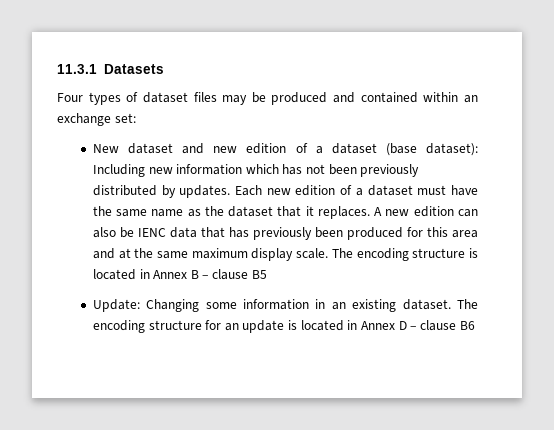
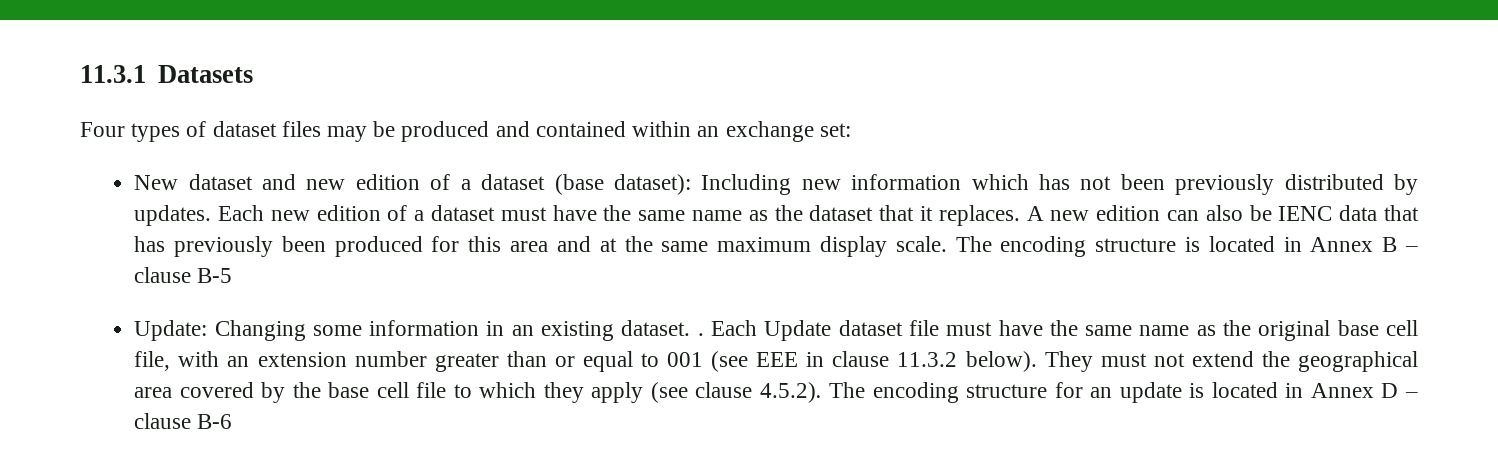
[251,270,267,279] B5 -> [197,268,233,283] B-5
(451, 304) none -> [697,320,1418,341] [134,351,1418,372] [134,382,822,403] . Each Update dataset file must have the same name as the original base cell file, with an extension number greater than or equal to 001 (see EEE in clause 11.3.2 below). They must not extend the geographical area covered by the base cell file to which they apply (see clause 4.5.2).
[459,321,475,330] B6 -> [197,414,233,429] B-6

